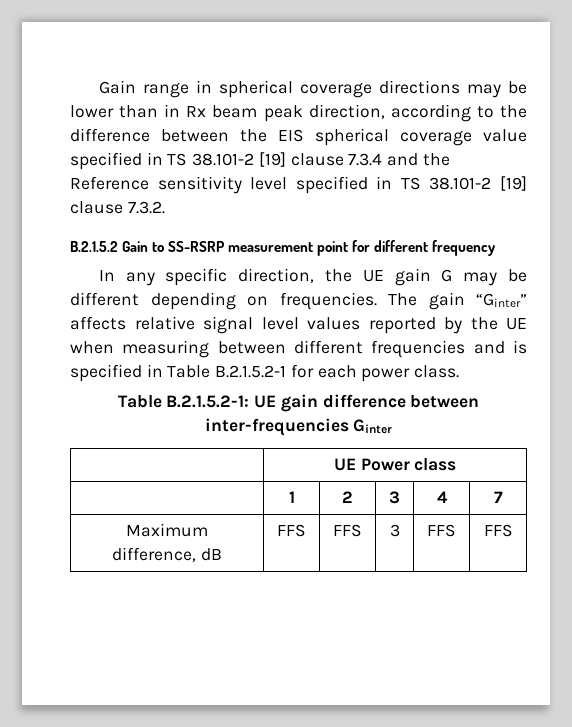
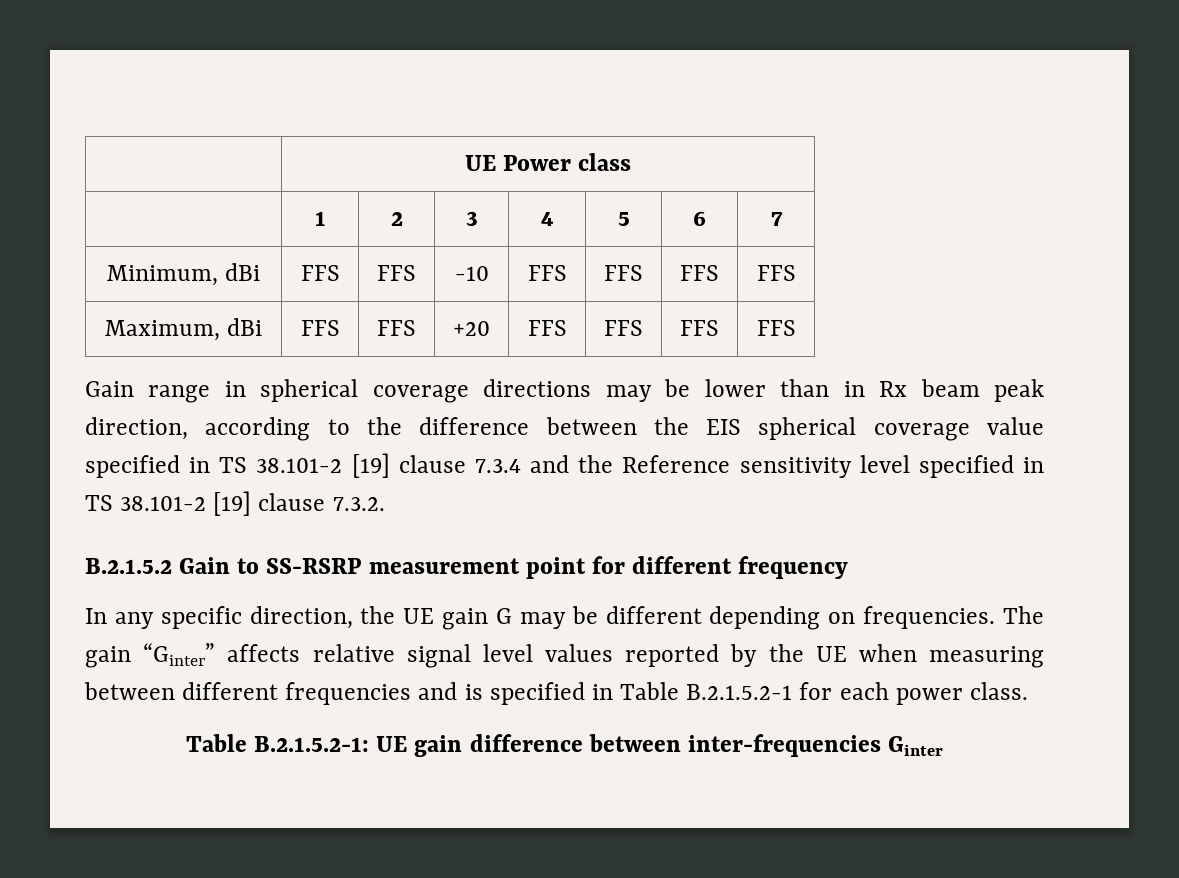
(98, 87) none -> [464,153,632,171] [314,211,326,226] [390,212,403,226] [465,211,478,226] [540,212,554,226] [617,212,630,226] [693,211,706,226] [770,212,783,226] [106,263,261,286] [300,265,340,281] [377,265,416,281] [454,266,489,281] [527,265,567,281] [604,265,643,281] [680,265,719,281] [756,265,796,281] [104,318,263,341] [300,320,340,336] [377,320,416,336] [453,321,490,336] [527,320,567,336] [604,320,643,336] [680,320,719,336] [756,320,796,336] | UE Power class // | 1 | 2 | 3 | 4 | 5 | 6 | 7 // Minimum, dBi | FFS | FFS | -10 | FFS | FFS | FFS | FFS // Maximum, dBi | FFS | FFS | +20 | FFS | FFS | FFS | FFS //
[333,458,457,471] [288,491,295,503] [342,491,353,503] [389,491,400,504] [436,491,448,503] [493,491,503,503] [126,523,208,537] [112,547,222,562] [277,524,306,537] [333,524,362,537] [389,524,400,537] [427,524,456,537] [483,524,513,537] // | UE Power class // | 1 | 2 | 3 | 4 | 7 // Maximum difference, dB | FFS | FFS | 3 | FFS | FFS -> (944, 746) none

